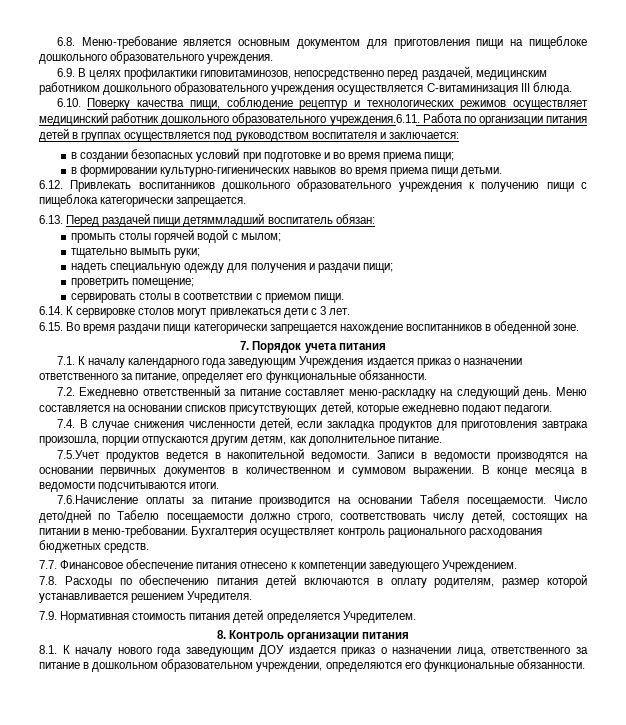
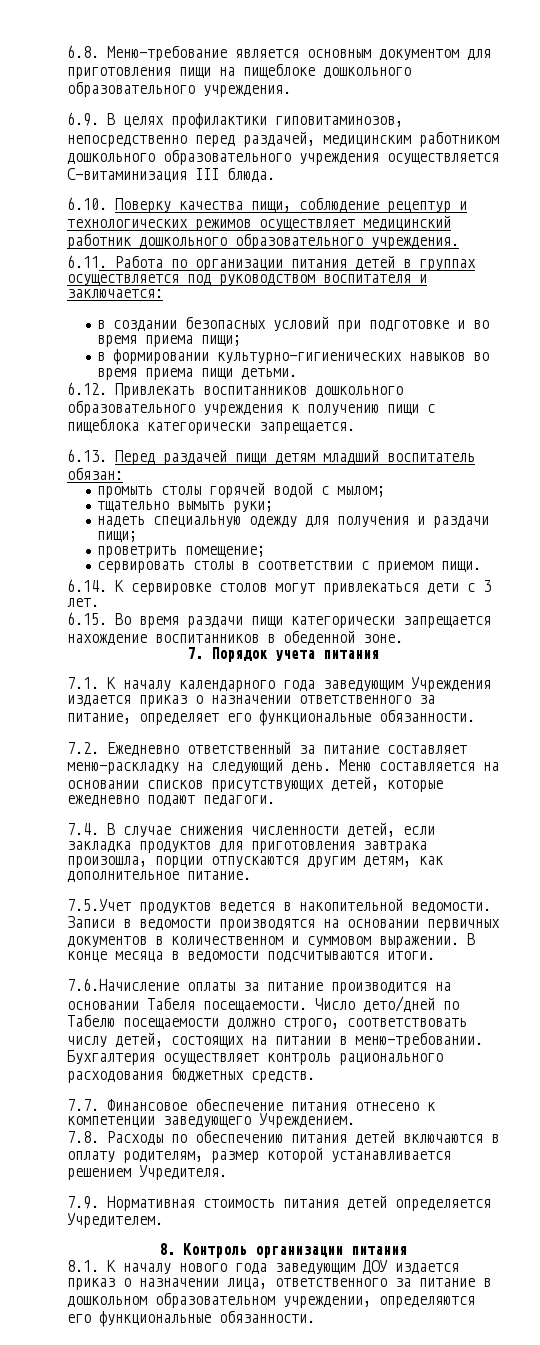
[329,114,420,126] учреждения.6.11. -> [371,237,459,249] [67,255,107,268] учреждения. // 6.11.
[183,213,265,227] детяммладший -> [275,449,379,464] детям младший

